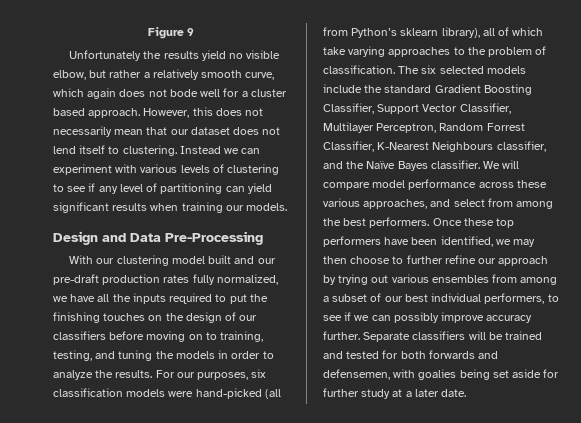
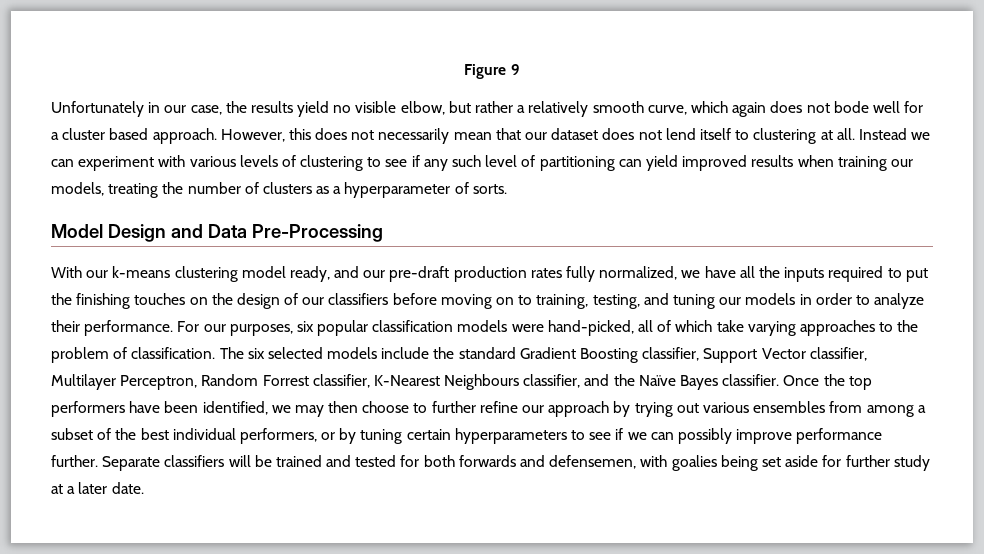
(142, 55) none -> [148,102,222,115] in our case,
[122,145,177,156] clustering. -> [753,128,855,144] clustering at all.
(118, 190) none -> [452,155,482,167] such
[53,202,109,213] significant -> [682,155,748,171] improved
[246,203,288,211] models. // -> [51,182,507,198] [51,224,103,238] models, treating the number of clusters as a hyperparameter of sorts. // Model
(115, 261) none -> [112,266,171,278] k-means
[208,255,232,264] built -> [289,266,330,282] ready,
[155,351,174,359] the -> [719,297,742,305] our
[95,370,153,378] the results. -> [51,320,174,336] their performance.
(267, 373) none -> [317,320,369,336] popular
[195,388,281,399] [323,27,480,38] hand-picked (all from Python’s sklearn library), -> [547,320,634,336] hand-picked,
[323,103,374,114] Classifier, -> [642,347,700,361] classifier,
[459,103,511,114] Classifier, -> [809,347,867,361] classifier,
[323,141,374,152] Classifier, -> [312,374,370,388] classifier,
[483,160,520,169] [323,179,547,190] [323,198,554,209] [323,217,494,228] We will compare model performance across these various approaches, and select from among the best performers. Once these -> [783,374,845,386] Once the
[384,296,403,302] our -> [115,428,137,440] the
(545, 298) none -> [321,428,567,444] or by tuning certain hyperparameters
[486,315,533,323] accuracy -> [796,428,883,444] performance

